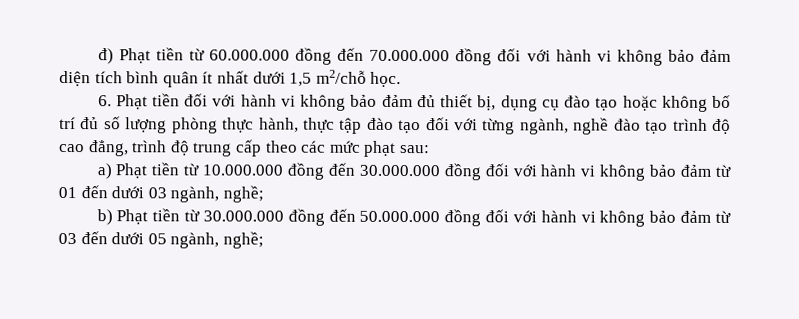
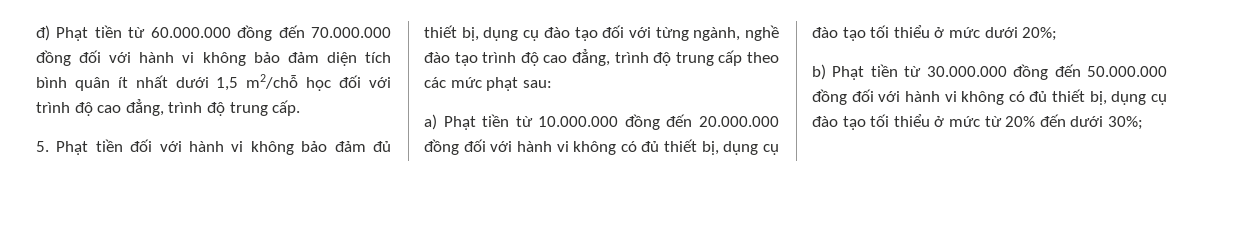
[370,71,402,88] [97,95,112,107] học. // 6. -> [306,75,392,91] [36,99,301,116] [36,141,49,152] học đối với trình độ cao đẳng, trình độ trung cấp. // 5.
[622,94,731,112] [59,116,422,134] hoặc không bố trí đủ số lượng phòng thực hành, thực tập đào tạo -> (598, 34) none
[358,163,731,181] [58,185,264,203] 30.000.000 đồng đối với hành vi không bảo đảm từ 01 đến dưới 03 ngành, nghề; -> [699,116,779,127] [424,139,779,155] [812,25,1058,41] 20.000.000 đồng đối với hành vi không có đủ thiết bị, dụng cụ đào tạo tối thiểu ở mức dưới 20%;
[649,210,731,223] [58,231,264,249] bảo đảm từ 03 đến dưới 05 ngành, nghề; -> [1008,89,1167,105] [812,114,1143,130] có đủ thiết bị, dụng cụ đào tạo tối thiểu ở mức từ 20% đến dưới 30%;

